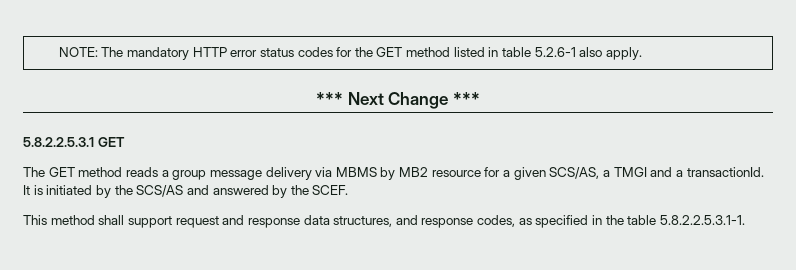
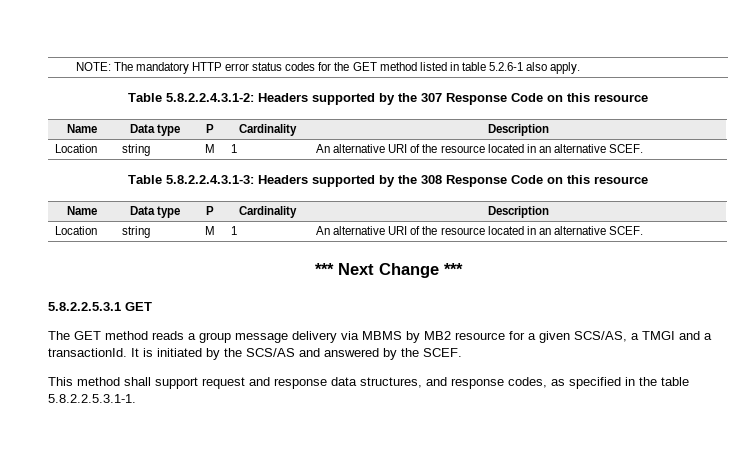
(642, 53) none -> [128,93,648,105] [67,124,97,133] [129,124,181,136] [205,124,214,133] [238,124,297,136] [487,124,549,136] [55,144,98,153] [122,144,151,156] [204,144,215,153] [231,144,238,153] [316,144,644,153] [128,175,648,187] [67,206,97,215] [129,206,181,218] [205,206,214,215] [238,206,297,218] [487,206,549,218] [55,226,98,235] [122,226,151,238] [204,226,215,235] [231,226,238,235] [316,226,644,235] // Table 5.8.2.2.4.3.1-2: Headers supported by the 307 Response Code on this resource // Name | Data type | P | Cardinality | Description // Location | string | M | 1 | An alternative URI of the resource located in an alternative SCEF. // Table 5.8.2.2.4.3.1-3: Headers supported by the 308 Response Code on this resource // Name | Data type | P | Cardinality | Description // Location | string | M | 1 | An alternative URI of the resource located in an alternative SCEF.

